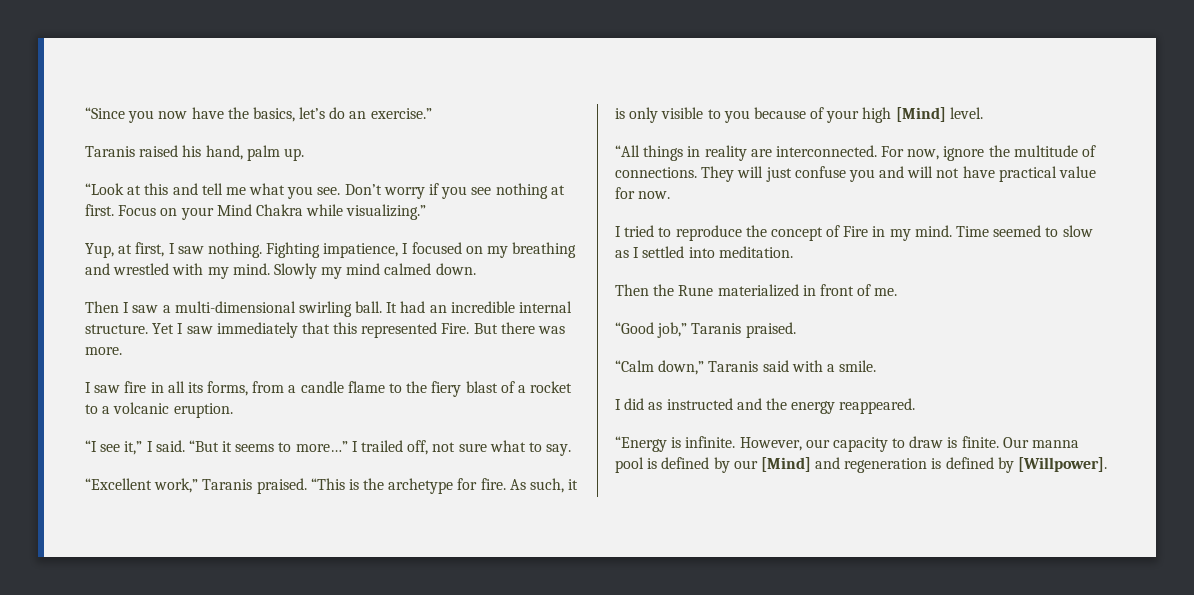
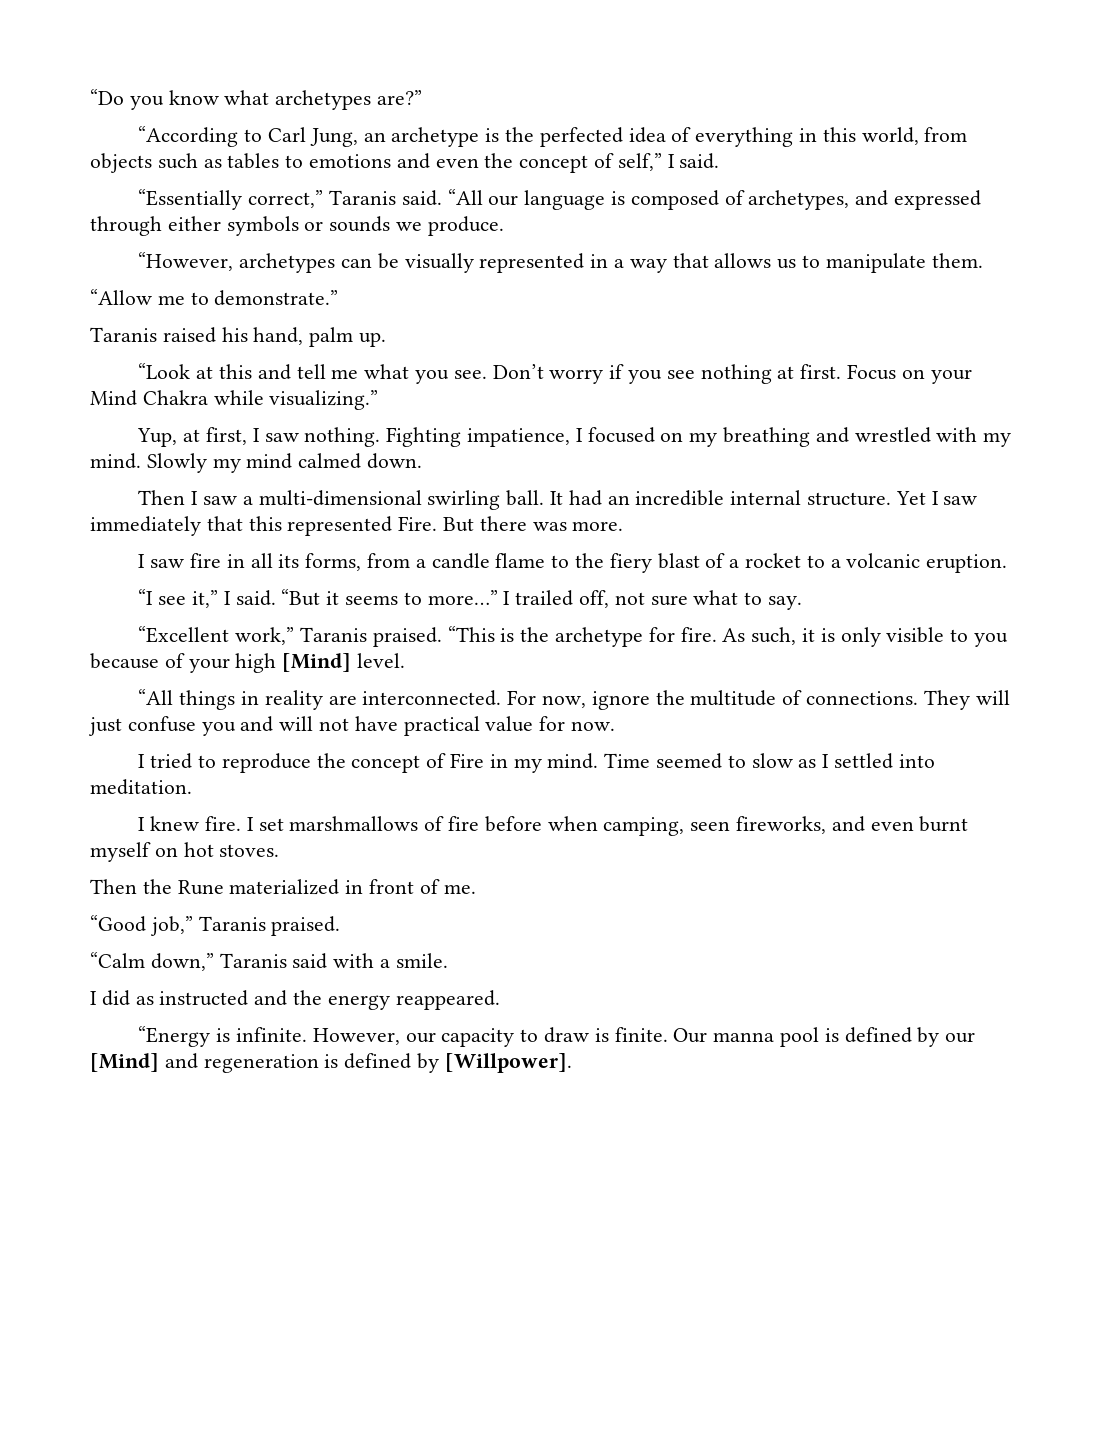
[85,107,432,123] “Since you now have the basics, let’s do an exercise.” -> [90,89,423,110] [138,126,968,147] [90,153,720,173] [138,189,981,210] [90,216,504,236] [138,252,983,273] [90,289,339,306] “Do you know what archetypes are?” // “According to Carl Jung, an archetype is the perfected idea of everything in this world, from objects such as tables to emotions and even the concept of self,” I said. // “Essentially correct,” Taranis said. “All our language is composed of archetypes, and expressed through either symbols or sounds we produce. // “However, archetypes can be visually represented in a way that allows us to manipulate them. // “Allow me to demonstrate.”
(793, 252) none -> [138,816,969,836] [90,842,280,862] // I knew fire. I set marshmallows of fire before when camping, seen fireworks, and even burnt myself on hot stoves.

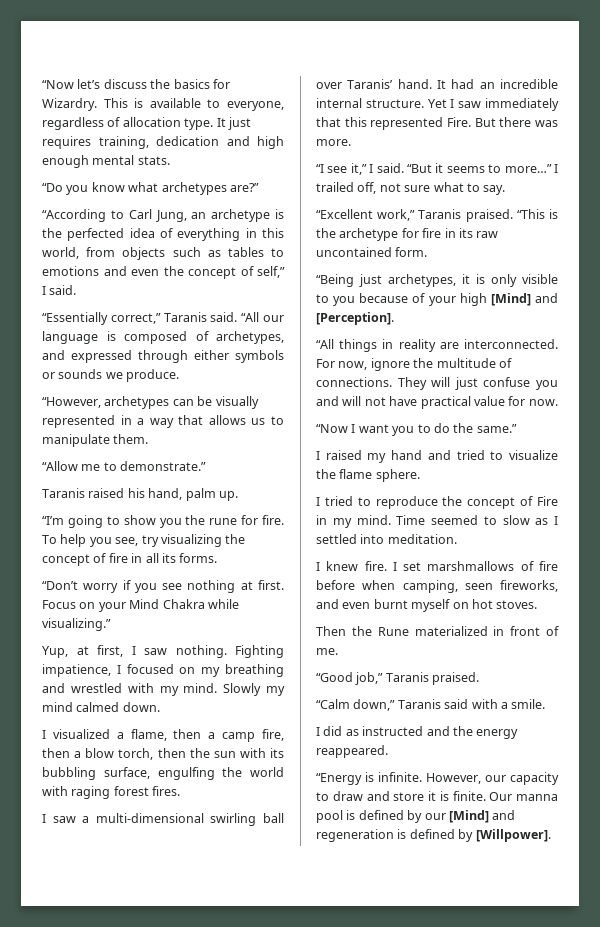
(90, 97) none -> [42,79,230,89] [42,98,284,111] [42,117,251,130] [42,136,284,149] [42,155,170,168] “Now let’s discuss the basics for Wizardry. This is available to everyone, regardless of allocation type. It just requires training, dedication and high enough mental stats. //
[138,363,544,384] “Look at this and tell me what you see. Don’t -> [42,515,284,528] [42,534,246,547] [42,553,218,566] [42,581,78,590] “I’m going to show you the rune for fire. To help you see, try visualizing the concept of fire in all its forms. // “Don’t
[138,490,186,505] Then -> [42,729,284,742] [42,748,284,760] [42,767,284,780] [42,786,181,799] I visualized a flame, then a camp fire, then a blow torch, then the sun with its bubbling surface, engulfing the world with raging forest fires. //
[506,490,545,506] ball. -> [263,813,284,823] [316,79,432,89] ball over Taranis’ hand.
[138,553,1008,573] // I saw fire in all its forms, from a candle flame to the fiery blast of a rocket to a volcanic eruption. -> (351, 142) none
[680,627,797,645] fire. As such, -> [422,228,499,238] [316,247,428,257] [316,274,456,287] fire in its raw uncontained form. // “Being just archetypes,
[357,653,406,668] level. -> [535,293,558,303] [316,312,394,325] and [Perception].
(616, 726) none -> [316,423,517,436] [316,450,558,463] [316,469,420,482] // “Now I want you to do the same.” // I raised my hand and tried to visualize the flame sphere.
(589, 1035) none -> [366,791,436,801] and store it

